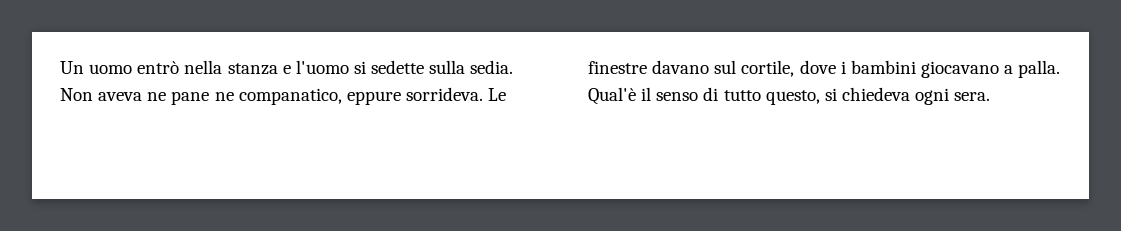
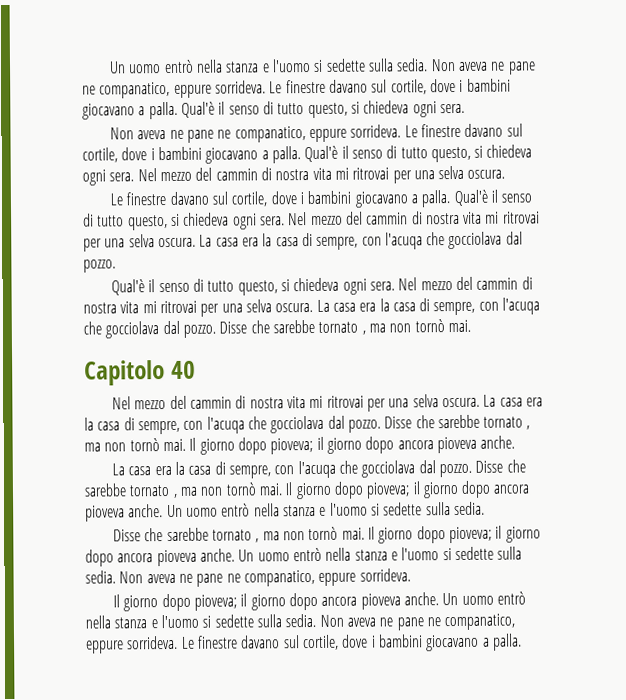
(991, 96) none -> [110,123,523,143] [82,144,533,164] [82,165,506,186] [110,189,533,208] [83,211,540,231] [83,231,523,252] [83,259,116,273] [111,276,533,296] [83,297,541,317] [83,319,471,339] [84,360,196,386] [112,394,543,412] [84,414,531,435] [84,435,516,455] [112,459,526,479] [84,480,531,500] [85,501,485,522] [113,525,541,544] [85,546,523,567] [85,568,411,587] [113,591,526,612] [85,613,516,631] [86,633,522,654] // Non aveva ne pane ne companatico, eppure sorrideva. Le finestre davano sul cortile, dove i bambini giocavano a palla. Qual'è il senso di tutto questo, si chiedeva ogni sera. Nel mezzo del cammin di nostra vita mi ritrovai per una selva oscura. // Le finestre davano sul cortile, dove i bambini giocavano a palla. Qual'è il senso di tutto questo, si chiedeva ogni sera. Nel mezzo del cammin di nostra vita mi ritrovai per una selva oscura. La casa era la casa di sempre, con l'acuqa che gocciolava dal pozzo. // Qual'è il senso di tutto questo, si chiedeva ogni sera. Nel mezzo del cammin di nostra vita mi ritrovai per una selva oscura. La casa era la casa di sempre, con l'acuqa che gocciolava dal pozzo. Disse che sarebbe tornato , ma non tornò mai. // Capitolo 40 // Nel mezzo del cammin di nostra vita mi ritrovai per una selva oscura. La casa era la casa di sempre, con l'acuqa che gocciolava dal pozzo. Disse che sarebbe tornato , ma non tornò mai. Il giorno dopo pioveva; il giorno dopo ancora pioveva anche. // La casa era la casa di sempre, con l'acuqa che gocciolava dal pozzo. Disse che sarebbe tornato , ma non tornò mai. Il giorno dopo pioveva; il giorno dopo ancora pioveva anche. Un uomo entrò nella stanza e l'uomo si sedette sulla sedia. // Disse che sarebbe tornato , ma non tornò mai. Il giorno dopo pioveva; il giorno dopo ancora pioveva anche. Un uomo entrò nella stanza e l'uomo si sedette sulla sedia. Non aveva ne pane ne companatico, eppure sorrideva. // Il giorno dopo pioveva; il giorno dopo ancora pioveva anche. Un uomo entrò nella stanza e l'uomo si sedette sulla sedia. Non aveva ne pane ne companatico, eppure sorrideva. Le finestre davano sul cortile, dove i bambini giocavano a palla.

